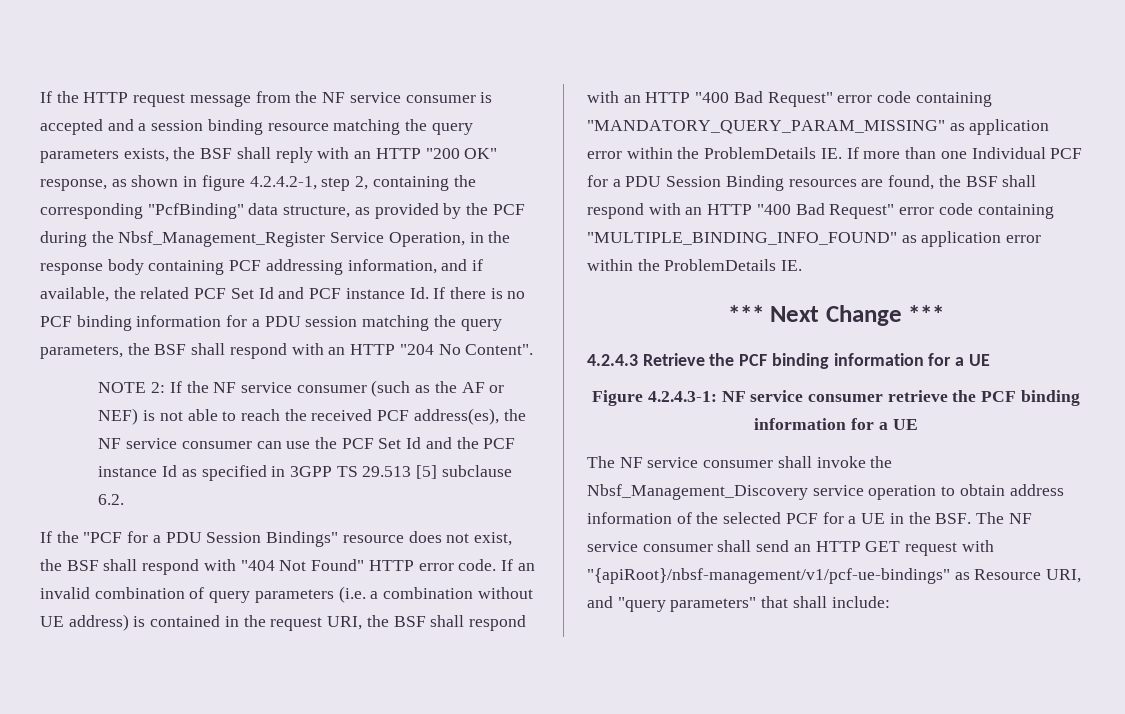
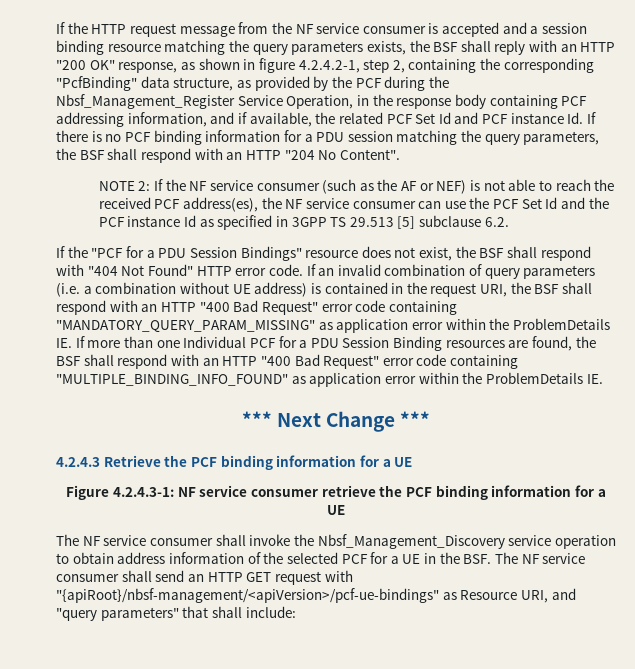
[587,568,950,584] "{apiRoot}/nbsf-management/v1/pcf-ue-bindings" -> [56,588,439,603] "{apiRoot}/nbsf-management/<apiVersion>/pcf-ue-bindings"

